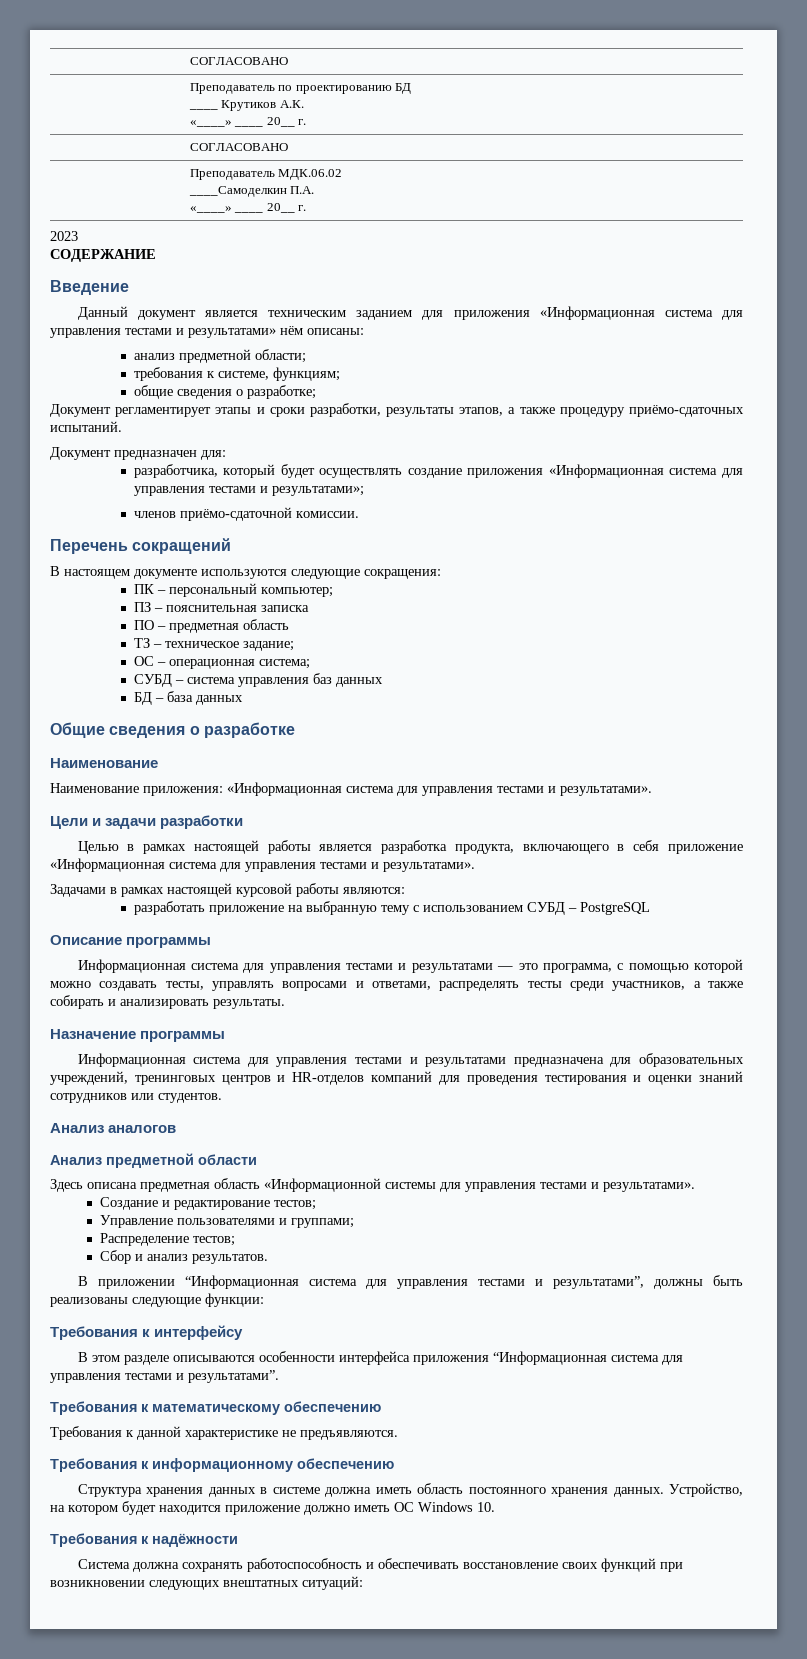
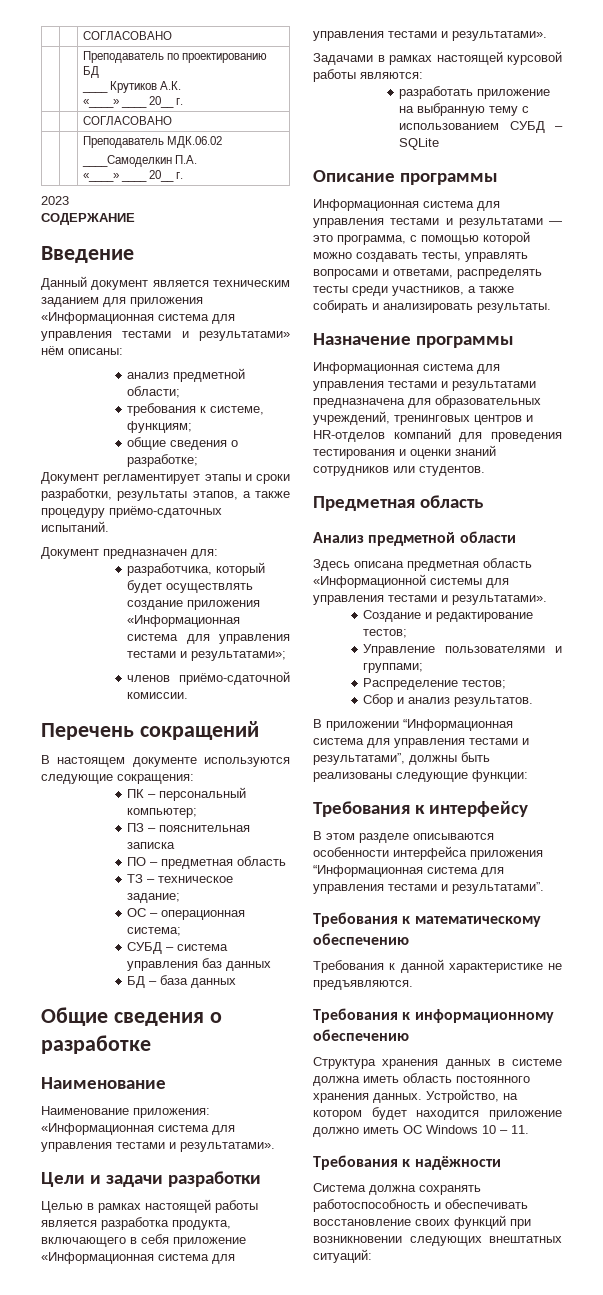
[579,902,650,915] PostgreSQL -> [399,138,440,150] SQLite
[50,1123,177,1133] Анализ аналогов -> [313,495,483,511] Предметная область
[477,1502,495,1512] 10. -> [482,1125,529,1134] 10 – 11.

